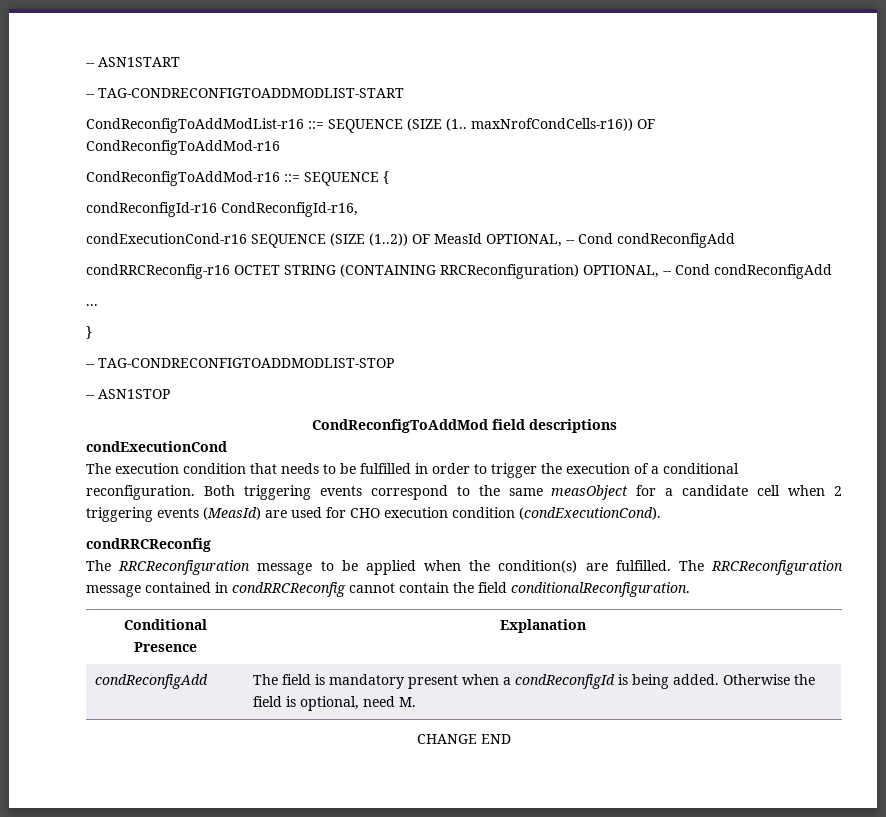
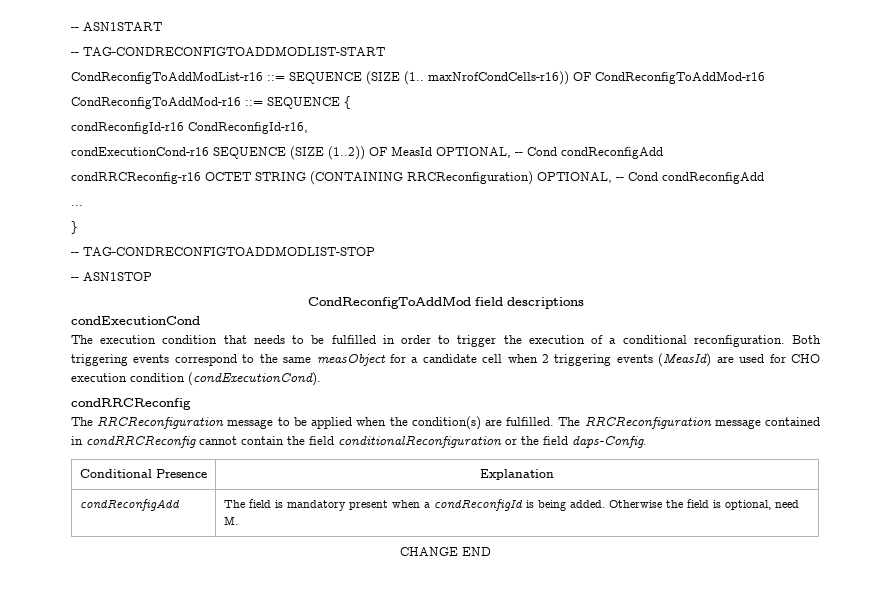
[511,582,690,597] conditionalReconfiguration. -> [338,435,647,448] conditionalReconfiguration or the field daps-Config.

